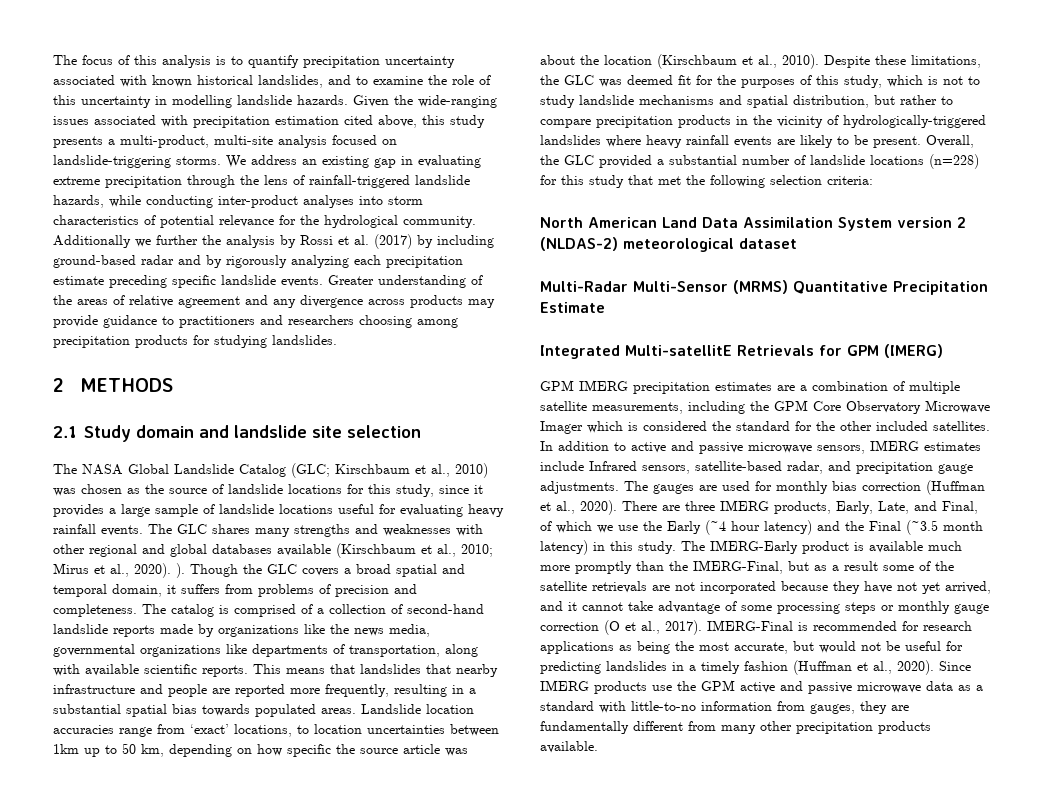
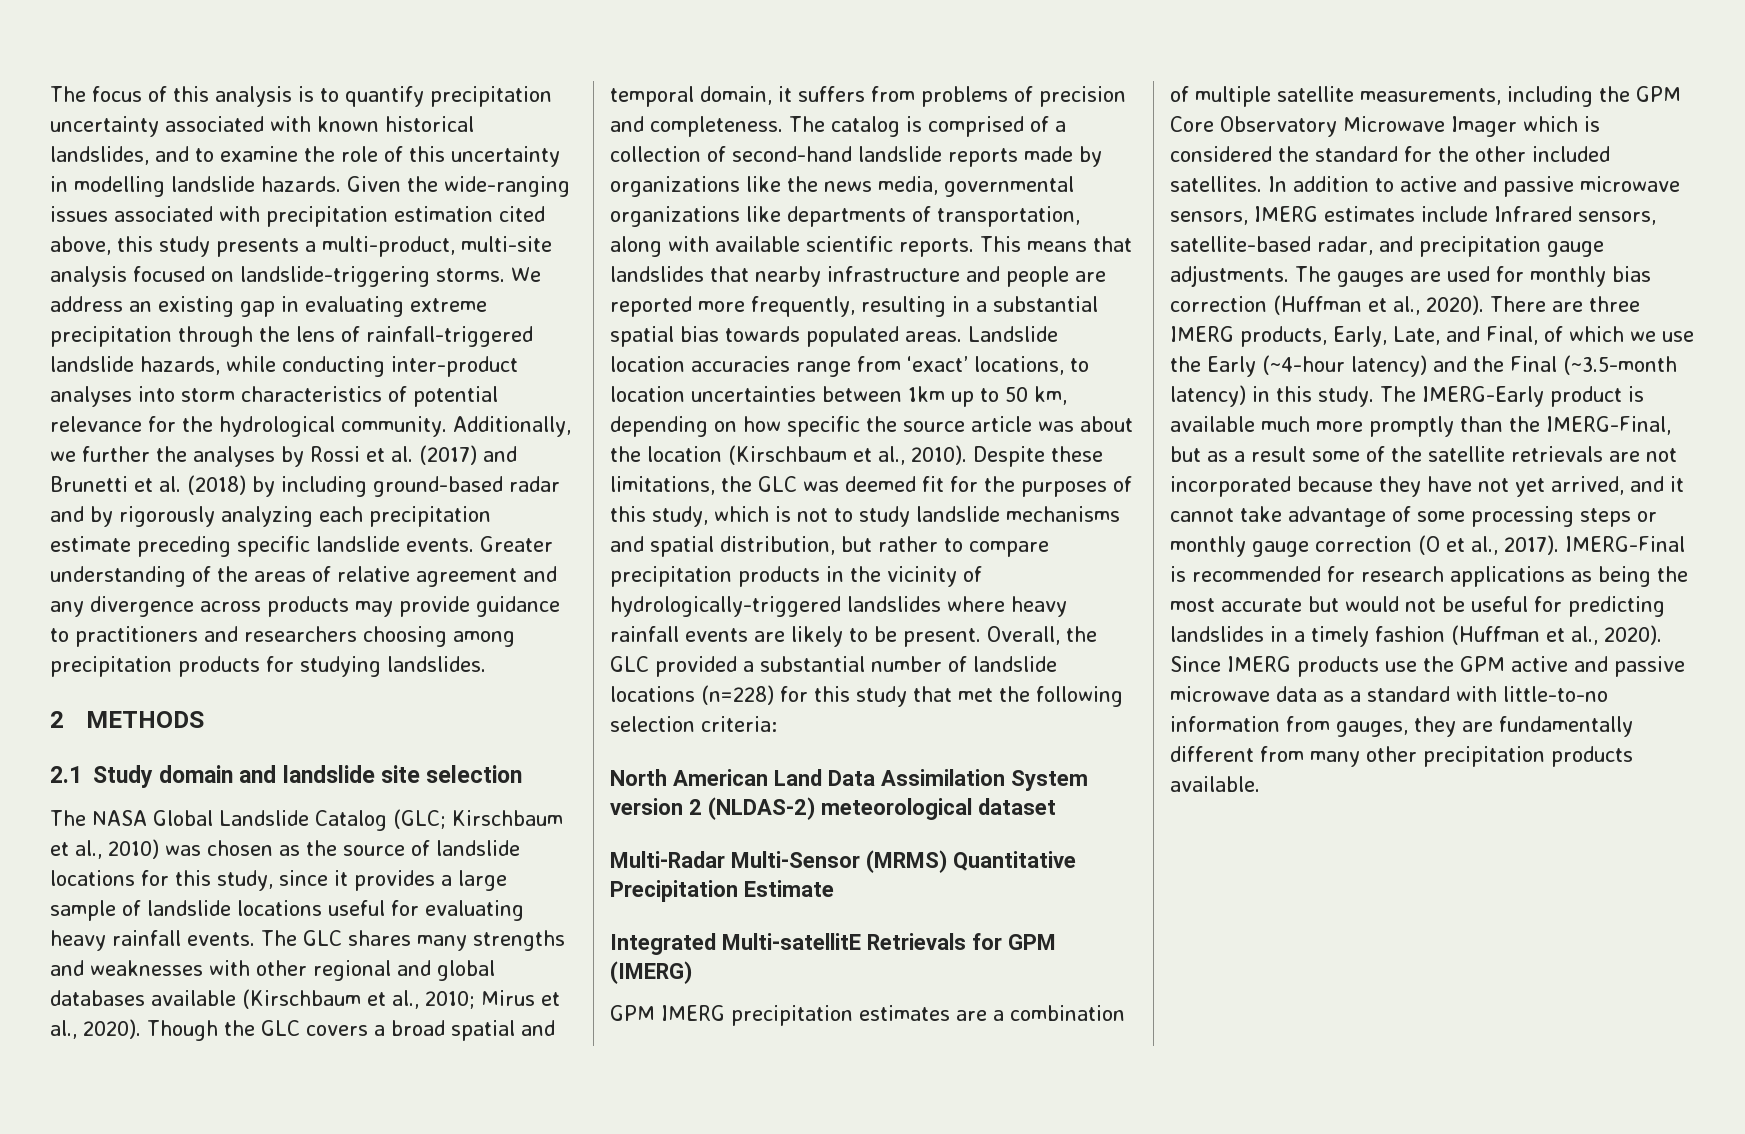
[53,235,131,248] Additionally -> [452,416,571,437] Additionally,
[226,235,275,248] analysis -> [193,446,275,467] analyses
(412, 241) none -> [483,446,517,462] [50,475,246,495] and Brunetti et al. (2018)
[176,563,185,578] ). -> (141, 1029) none
[705,520,760,535] (~4 hour -> [1262,355,1345,375] (~4-hour
[906,520,983,535] (~3.5 month -> [1563,355,1677,375] (~3.5-month
[734,642,788,654] accurate, -> [1221,598,1302,612] accurate

